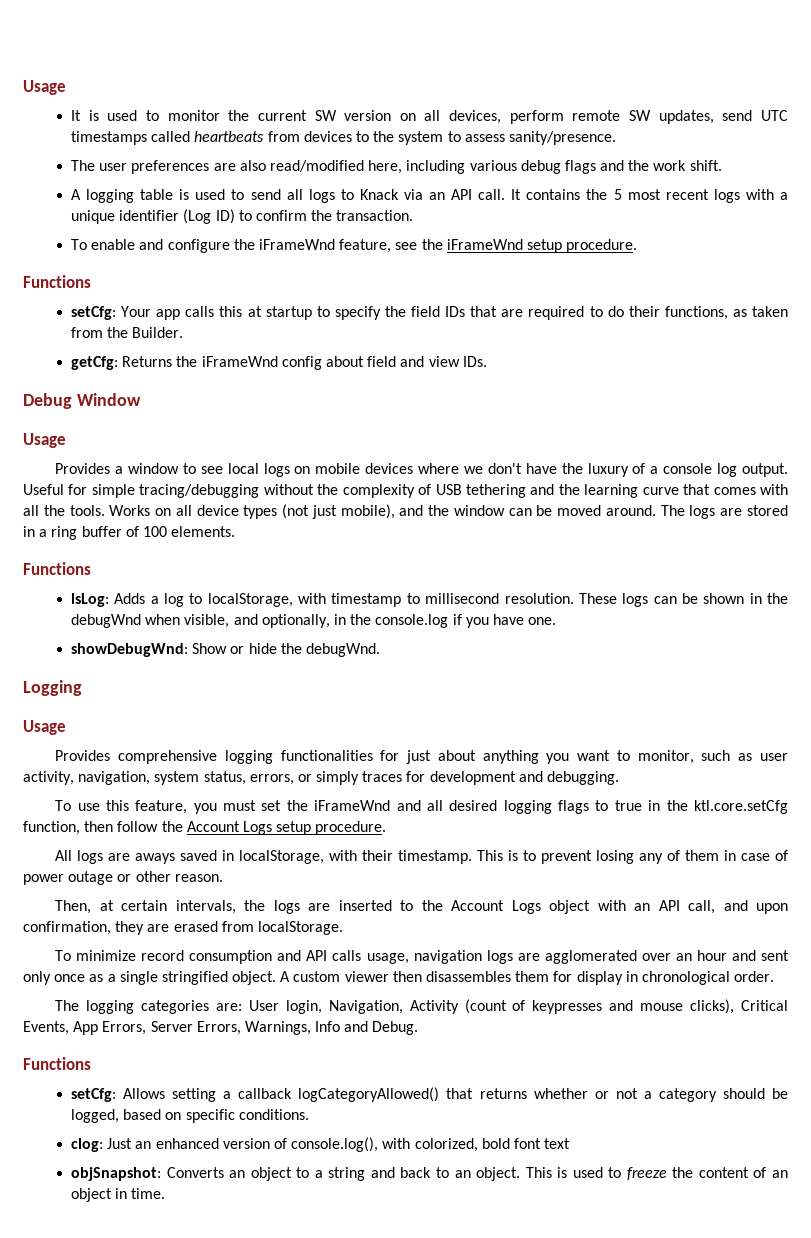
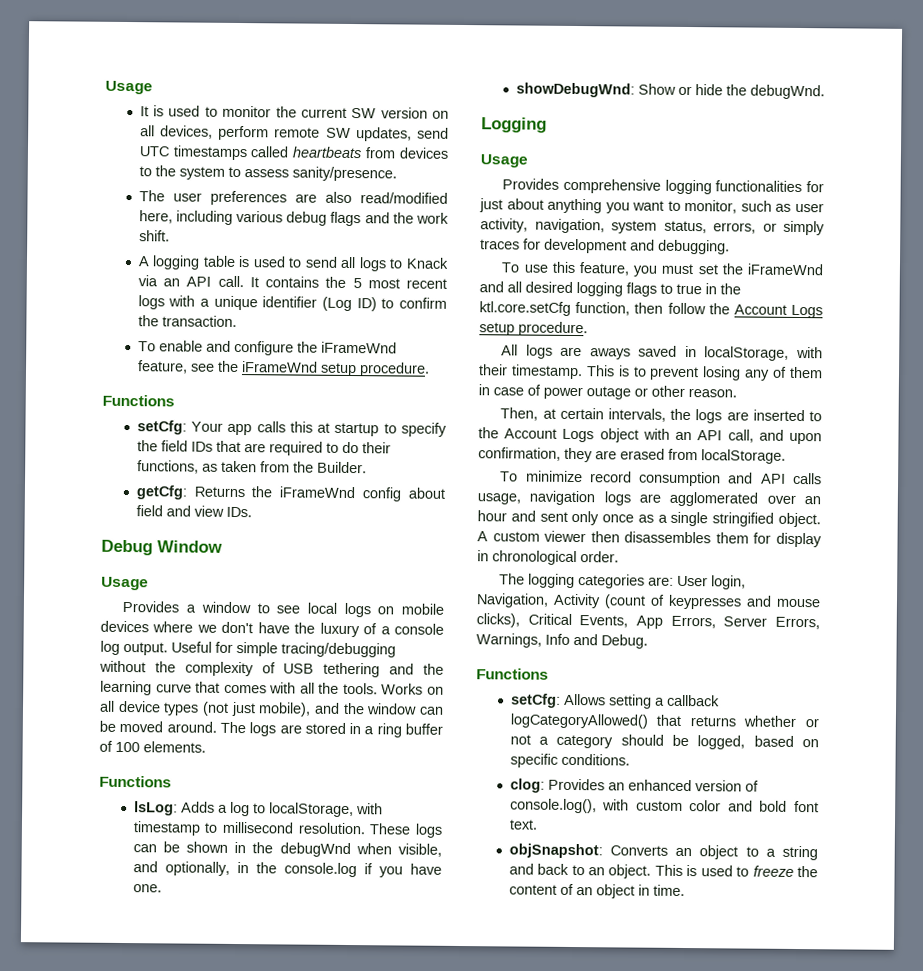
[107,1138,133,1149] Just -> [547,778,605,791] Provides
[414,1138,478,1152] colorized, -> [635,800,753,812] custom color and
[544,1138,571,1149] text -> [508,819,538,830] text.

